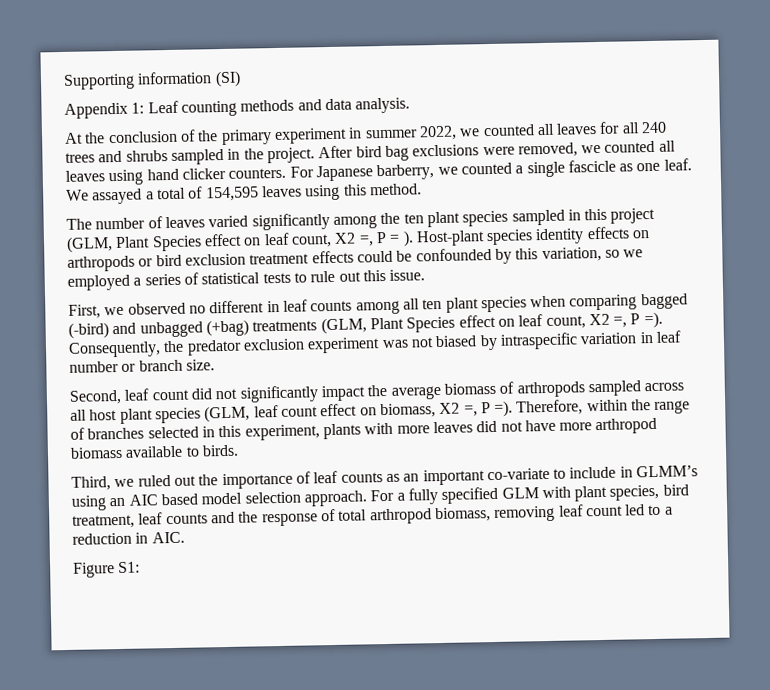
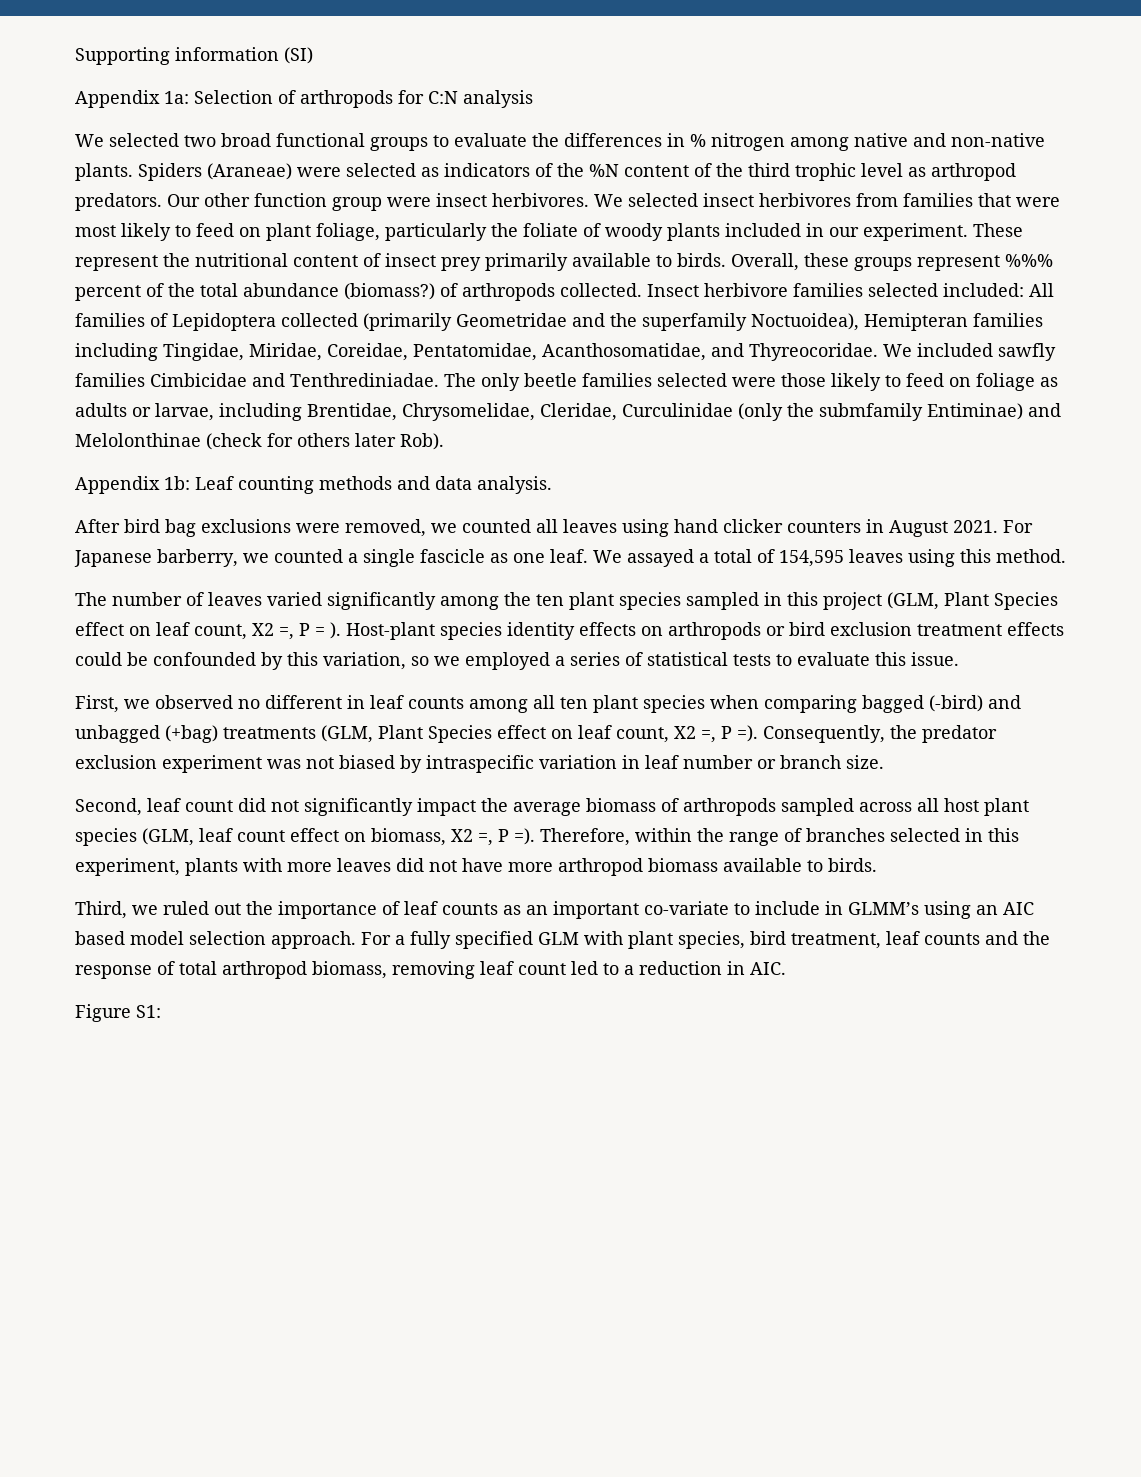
[131,102,145,114] 1: -> [164,90,533,108] [75,133,1045,151] [75,163,1016,181] [75,193,1060,211] [75,223,1023,241] [75,253,1053,271] [75,283,1054,301] [75,313,1043,331] [75,343,1056,361] [75,373,1058,391] [75,403,1061,421] [75,433,444,450] [75,476,190,494] 1a: Selection of arthropods for C:N analysis // We selected two broad functional groups to evaluate the differences in % nitrogen among native and non-native plants. Spiders (Araneae) were selected as indicators of the %N content of the third trophic level as arthropod predators. Our other function group were insect herbivores. We selected insect herbivores from families that were most likely to feed on plant foliage, particularly the foliate of woody plants included in our experiment. These represent the nutritional content of insect prey primarily available to birds. Overall, these groups represent %%% percent of the total abundance (biomass?) of arthropods collected. Insect herbivore families selected included: All families of Lepidoptera collected (primarily Geometridae and the superfamily Noctuoidea), Hemipteran families including Tingidae, Miridae, Coreidae, Pentatomidae, Acanthosomatidae, and Thyreocoridae. We included sawfly families Cimbicidae and Tenthrediniadae. The only beetle families selected were those likely to feed on foliage as adults or larvae, including Brentidae, Chrysomelidae, Cleridae, Curculinidae (only the submfamily Entiminae) and Melolonthinae (check for others later Rob). // Appendix 1b:
[64,121,668,146] [65,147,315,165] At the conclusion of the primary experiment in summer 2022, we counted all leaves for all 240 trees and shrubs sampled in the project. -> (552, 485) none
[228,167,287,179] counters. -> [787,519,998,537] counters in August 2021.
[310,270,361,283] rule out -> [797,652,870,666] evaluate

